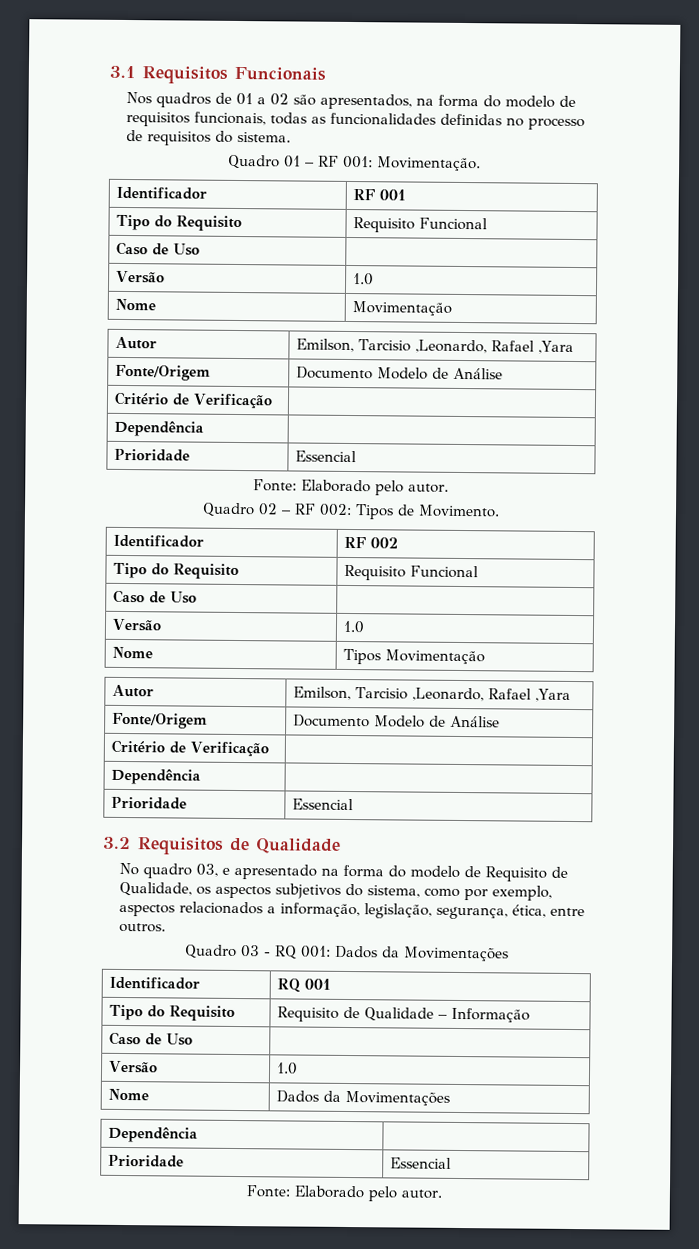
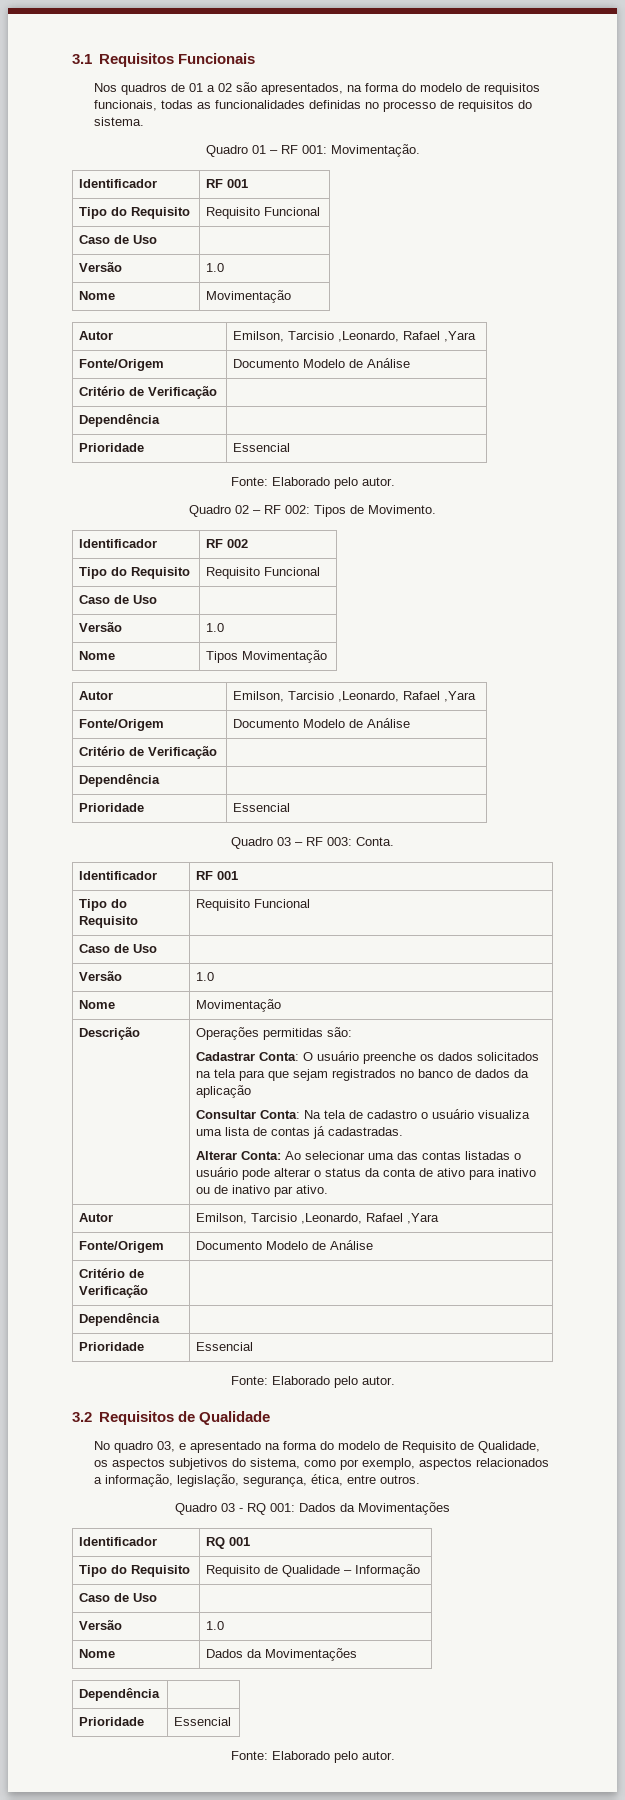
(355, 804) none -> [231,837,394,849] [79,871,158,880] [196,871,239,880] [79,899,128,911] [79,916,139,928] [196,899,311,911] [79,944,158,953] [79,971,123,981] [196,972,215,981] [79,1000,116,1009] [196,999,282,1012] [79,1027,141,1040] [196,1027,353,1040] [196,1051,540,1064] [196,1069,530,1081] [196,1085,252,1098] [196,1109,531,1119] [196,1126,404,1139] [196,1151,522,1160] [196,1167,537,1180] [196,1185,329,1197] [79,1213,114,1222] [196,1213,440,1224] [79,1241,165,1253] [196,1240,374,1250] [79,1268,145,1278] [79,1285,149,1298] [79,1313,161,1326] [79,1342,145,1351] [196,1342,254,1351] [230,1376,395,1388] // Quadro 03 – RF 003: Conta. // Identificador | RF 001 // Tipo do Requisito | Requisito Funcional // Caso de Uso | // Versão | 1.0 // Nome | Movimentação // Descrição | Operações permitidas são: // Cadastrar Conta: O usuário preenche os dados solicitados na tela para que sejam registrados no banco de dados da aplicação // Consultar Conta: Na tela de cadastro o usuário visualiza uma lista de contas já cadastradas. // Alterar Conta: Ao selecionar uma das contas listadas o usuário pode alterar o status da conta de ativo para inativo ou de inativo par ativo. // Autor | Emilson, Tarcisio ,Leonardo, Rafael ,Yara // Fonte/Origem | Documento Modelo de Análise // Critério de Verificação | // Dependência | // Prioridade | Essencial // Fonte: Elaborado pelo autor.

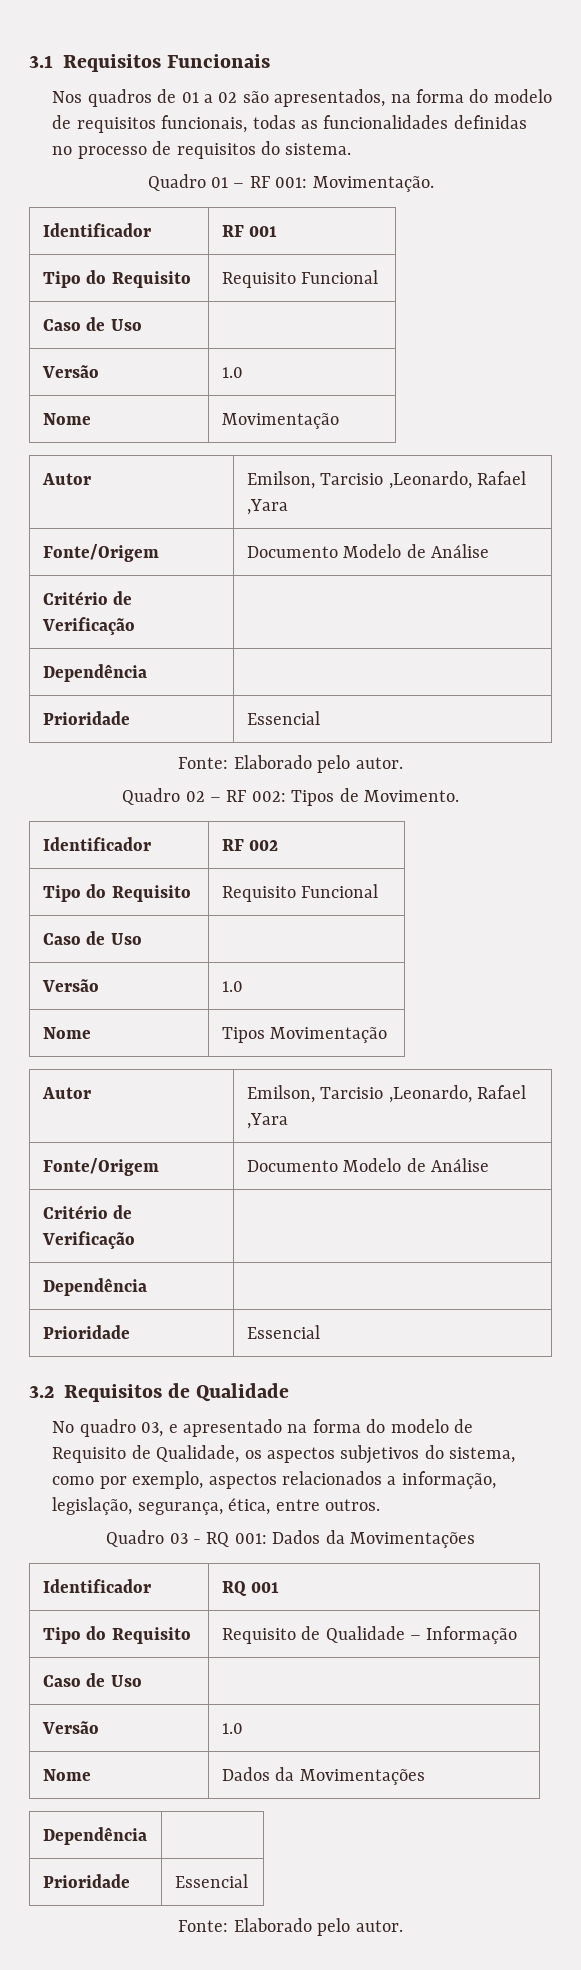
[231,837,394,849] [79,871,158,880] [196,871,239,880] [79,899,128,911] [79,916,139,928] [196,899,311,911] [79,944,158,953] [79,971,123,981] [196,972,215,981] [79,1000,116,1009] [196,999,282,1012] [79,1027,141,1040] [196,1027,353,1040] [196,1051,540,1064] [196,1069,530,1081] [196,1085,252,1098] [196,1109,531,1119] [196,1126,404,1139] [196,1151,522,1160] [196,1167,537,1180] [196,1185,329,1197] [79,1213,114,1222] [196,1213,440,1224] [79,1241,165,1253] [196,1240,374,1250] [79,1268,145,1278] [79,1285,149,1298] [79,1313,161,1326] [79,1342,145,1351] [196,1342,254,1351] [230,1376,395,1388] // Quadro 03 – RF 003: Conta. // Identificador | RF 001 // Tipo do Requisito | Requisito Funcional // Caso de Uso | // Versão | 1.0 // Nome | Movimentação // Descrição | Operações permitidas são: // Cadastrar Conta: O usuário preenche os dados solicitados na tela para que sejam registrados no banco de dados da aplicação // Consultar Conta: Na tela de cadastro o usuário visualiza uma lista de contas já cadastradas. // Alterar Conta: Ao selecionar uma das contas listadas o usuário pode alterar o status da conta de ativo para inativo ou de inativo par ativo. // Autor | Emilson, Tarcisio ,Leonardo, Rafael ,Yara // Fonte/Origem | Documento Modelo de Análise // Critério de Verificação | // Dependência | // Prioridade | Essencial // Fonte: Elaborado pelo autor. -> (320, 1332) none

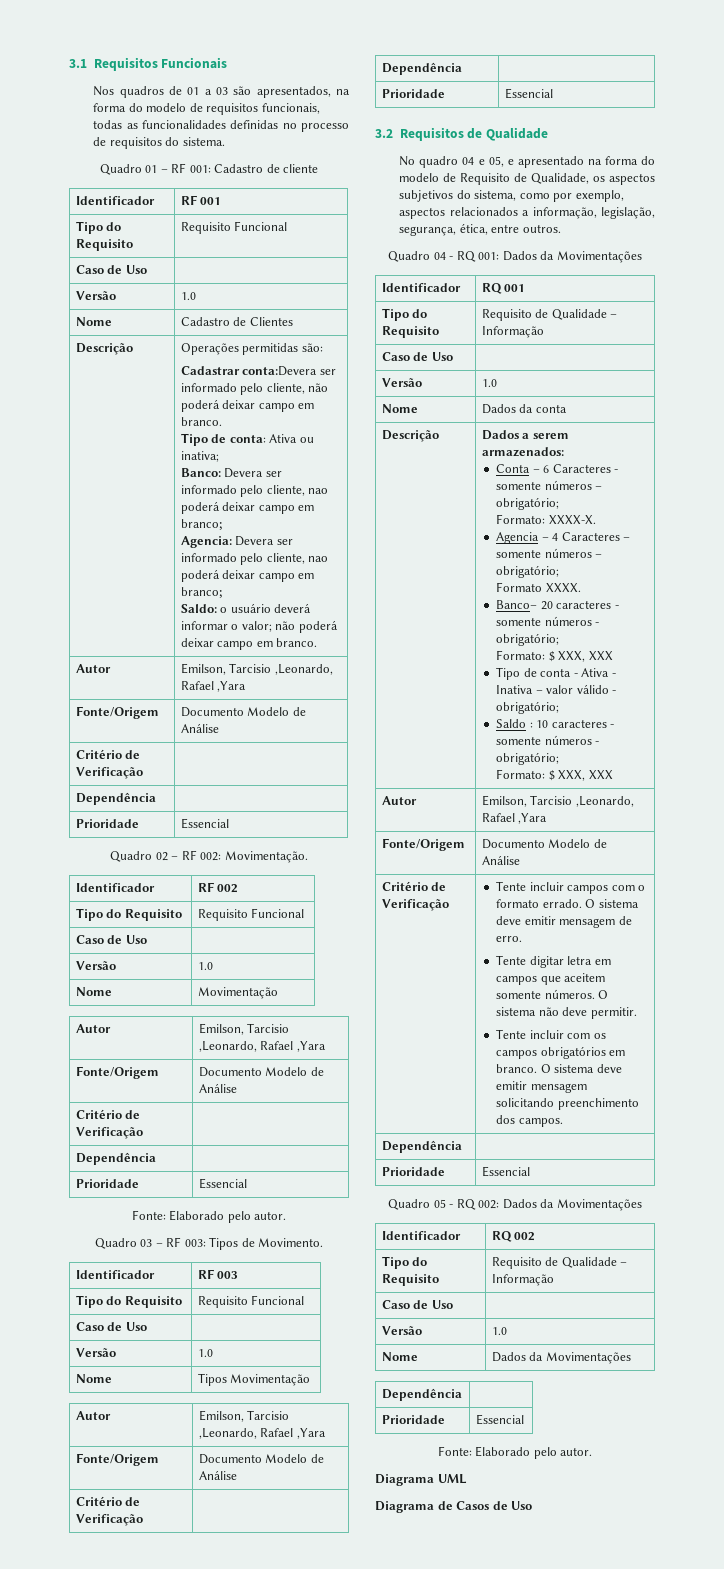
[218,92,238,103] 02 -> [215,87,228,95] 03
(308, 182) none -> [214,164,319,173] [75,196,155,205] [180,195,222,205] [75,221,122,234] [75,239,133,251] [180,221,288,234] [75,265,147,274] [75,291,116,300] [180,292,196,300] [75,317,112,326] [180,317,293,326] [75,343,133,355] [180,343,323,355] [180,366,336,376] [180,383,329,395] [180,399,315,412] [180,417,222,426] [180,433,314,446] [180,451,219,462] [180,468,282,478] [180,485,329,497] [180,501,315,514] [180,519,222,530] [180,536,293,548] [180,553,329,565] [180,569,315,582] [180,587,222,598] [180,603,312,613] [180,620,338,633] [180,638,318,650] [75,664,111,673] [180,663,333,675] [180,681,247,692] [75,706,159,719] [180,707,306,717] [180,723,219,733] [75,749,141,759] [75,767,143,779] [75,792,156,805] [75,819,139,828] [180,818,229,829] [110,850,222,862] Cadastro de cliente // Identificador | RF 001 // Tipo do Requisito | Requisito Funcional // Caso de Uso | // Versão | 1.0 // Nome | Cadastro de Clientes // Descrição | Operações permitidas são: // Cadastrar conta:Devera ser informado pelo cliente, não poderá deixar campo em branco. // Tipo de conta: Ativa ou inativa; // Banco: Devera ser informado pelo cliente, nao poderá deixar campo em branco; // Agencia: Devera ser informado pelo cliente, nao poderá deixar campo em branco; // Saldo: o usuário deverá informar o valor; não poderá deixar campo em branco. // Autor | Emilson, Tarcisio ,Leonardo, Rafael ,Yara // Fonte/Origem | Documento Modelo de Análise // Critério de Verificação | // Dependência | // Prioridade | Essencial // Quadro 02 – RF 002:
[249,226,278,237] 001 -> [217,884,239,893] 002
[185,790,286,802] 02 – RF 002: -> [140,1237,206,1247] 03 – RF 003:
[249,840,279,851] 002 -> [217,1271,239,1279] 003
[141,1422,164,1437] 03, -> [462,156,504,167] 04 e 05,
[169,1533,188,1544] 03 -> [433,252,446,260] 04
(243, 1728) none -> [381,404,418,413] [481,404,567,414] [381,430,439,442] [481,430,569,440] [481,447,564,457] [496,464,619,473] [496,480,603,490] [496,497,560,510] [496,514,596,524] [496,532,631,544] [496,548,603,558] [496,565,560,578] [496,582,581,592] [496,600,619,610] [496,616,600,626] [496,633,560,646] [496,650,613,662] [496,667,616,680] [496,684,617,694] [496,701,560,714] [496,719,615,728] [496,735,600,745] [496,752,560,765] [496,769,613,781] [381,796,417,805] [481,795,634,807] [481,813,548,824] [381,838,465,851] [481,839,607,849] [481,855,520,865] [381,881,447,891] [381,899,449,911] [496,881,646,894] [496,899,639,908] [496,916,632,928] [496,936,523,942] [496,955,611,968] [496,973,606,985] [496,989,609,999] [496,1007,637,1019] [496,1029,606,1039] [496,1046,626,1059] [496,1064,622,1073] [496,1081,587,1093] [496,1098,639,1110] [496,1115,563,1127] [381,1140,462,1153] [381,1167,445,1176] [481,1166,530,1177] [388,1199,642,1211] [381,1231,461,1240] [491,1231,536,1242] [381,1256,428,1269] [381,1274,439,1286] [491,1257,628,1269] [491,1274,554,1286] [381,1300,453,1309] [381,1326,422,1335] [491,1327,507,1335] // Nome | Dados da conta // Descrição | Dados a serem armazenados: // Conta – 6 Caracteres - somente números – obrigatório; // Formato: XXXX-X. // Agencia – 4 Caracteres – somente números – obrigatório; // Formato XXXX. // Banco– 20 caracteres - somente números - obrigatório; // Formato: $ XXX, XXX // Tipo de conta - Ativa - Inativa – valor válido - obrigatório; // Saldo : 10 caracteres - somente números - obrigatório; // Formato: $ XXX, XXX // Autor | Emilson, Tarcisio ,Leonardo, Rafael ,Yara // Fonte/Origem | Documento Modelo de Análise // Critério de Verificação | Tente incluir campos com o formato errado. O sistema deve emitir mensagem de erro. // Tente digitar letra em campos que aceitem somente números. O sistema não deve permitir. // Tente incluir com os campos obrigatórios em branco. O sistema deve emitir mensagem solicitando preenchimento dos campos. // Dependência | // Prioridade | Essencial // Quadro 05 - RQ 002: Dados da Movimentações // Identificador | RQ 002 // Tipo do Requisito | Requisito de Qualidade – Informação // Caso de Uso | // Versão | 1.0
(403, 1926) none -> [375,1474,467,1486] [375,1501,533,1513] // Diagrama UML // Diagrama de Casos de Uso

